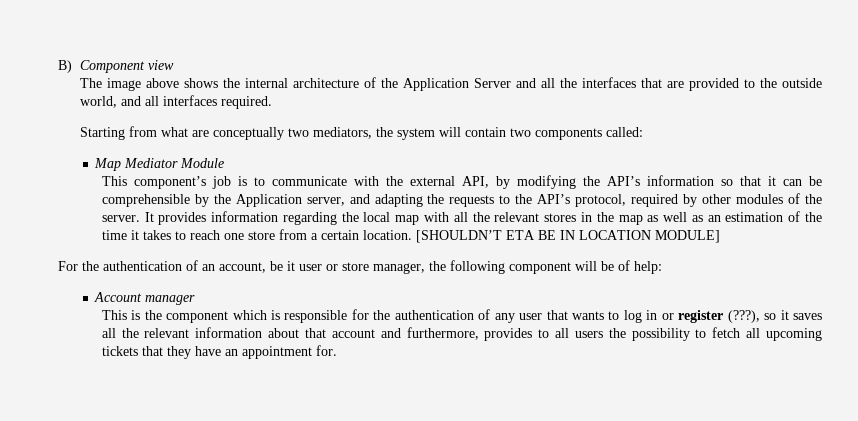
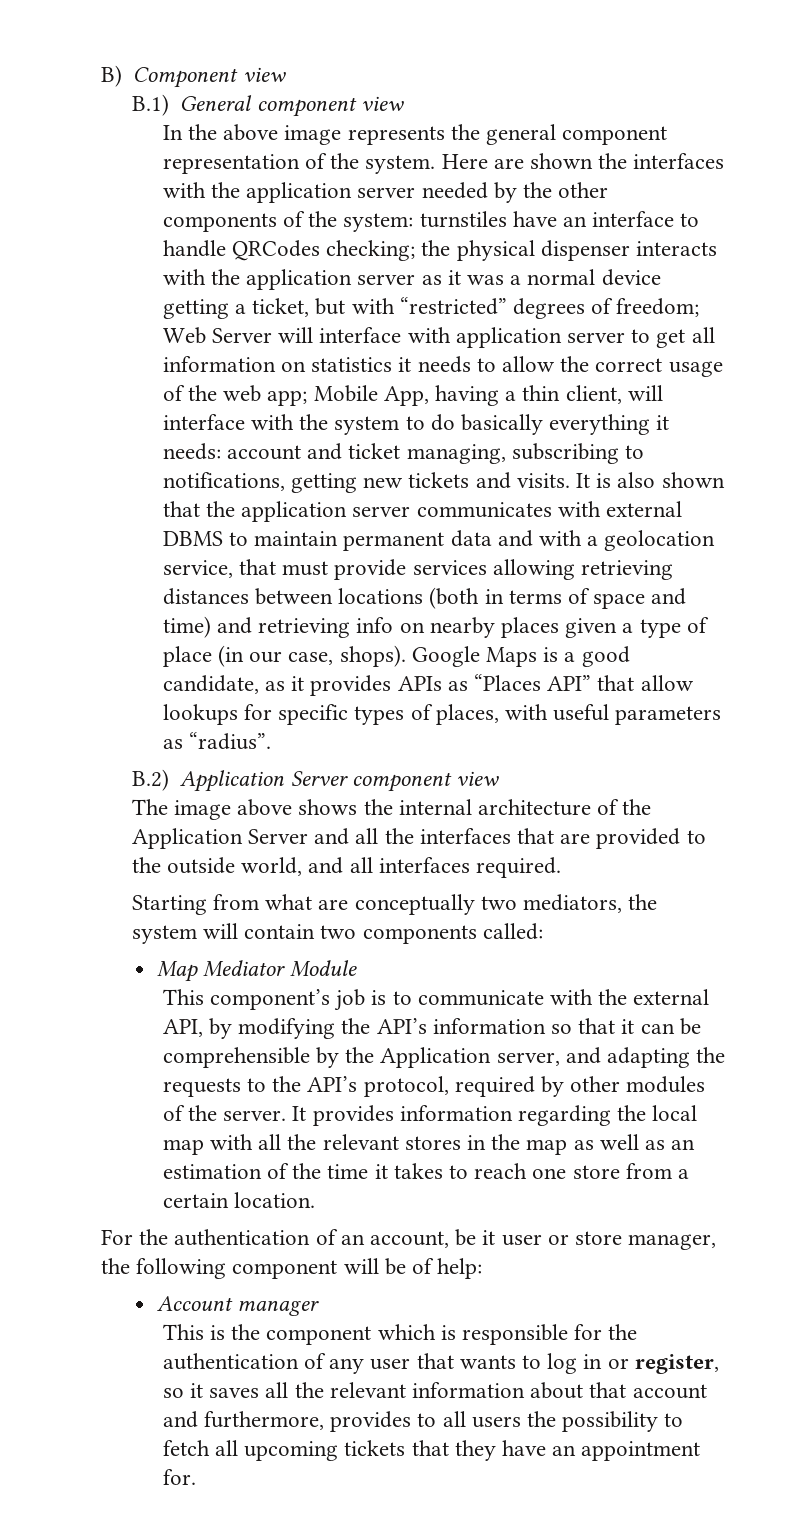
(174, 65) none -> [131,94,404,117] [162,124,668,145] [162,153,725,174] [162,182,609,203] [162,211,700,232] [162,240,717,261] [162,269,661,290] [162,297,700,319] [162,327,715,348] [162,356,723,377] [162,385,663,406] [162,414,670,435] [162,443,644,464] [162,472,725,493] [162,501,682,522] [162,530,716,551] [162,559,673,580] [162,587,687,609] [162,616,709,638] [162,645,630,667] [162,674,694,696] [162,704,722,725] [162,732,271,750] [131,769,499,792] // B.1) General component view // In the above image represents the general component representation of the system. Here are shown the interfaces with the application server needed by the other components of the system: turnstiles have an interface to handle QRCodes checking; the physical dispenser interacts with the application server as it was a normal device getting a ticket, but with “restricted” degrees of freedom; Web Server will interface with application server to get all information on statistics it needs to allow the correct usage of the web app; Mobile App, having a thin client, will interface with the system to do basically everything it needs: account and ticket managing, subscribing to notifications, getting new tickets and visits. It is also shown that the application server communicates with external DBMS to maintain permanent data and with a geolocation service, that must provide services allowing retrieving distances between locations (both in terms of space and time) and retrieving info on nearby places given a type of place (in our case, shops). Google Maps is a good candidate, as it provides APIs as “Places API” that allow lookups for specific types of places, with useful parameters as “radius”. // B.2) Application Server component view
[415,230,720,243] [SHOULDN’T ETA BE IN LOCATION MODULE] -> (315, 1200) none
[678,310,760,323] register (???), -> [634,1354,719,1374] register,

